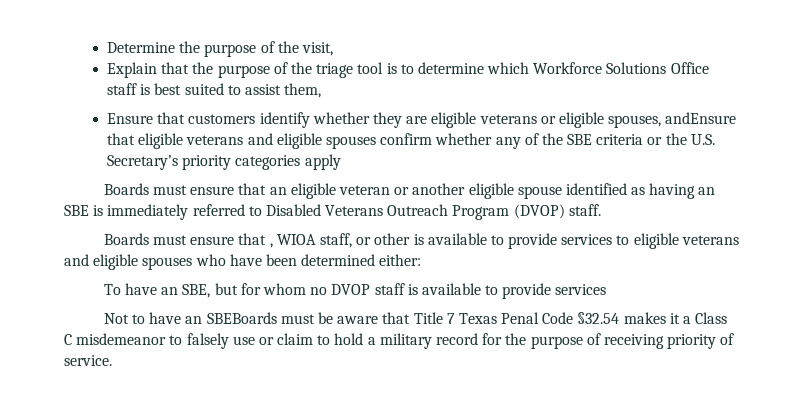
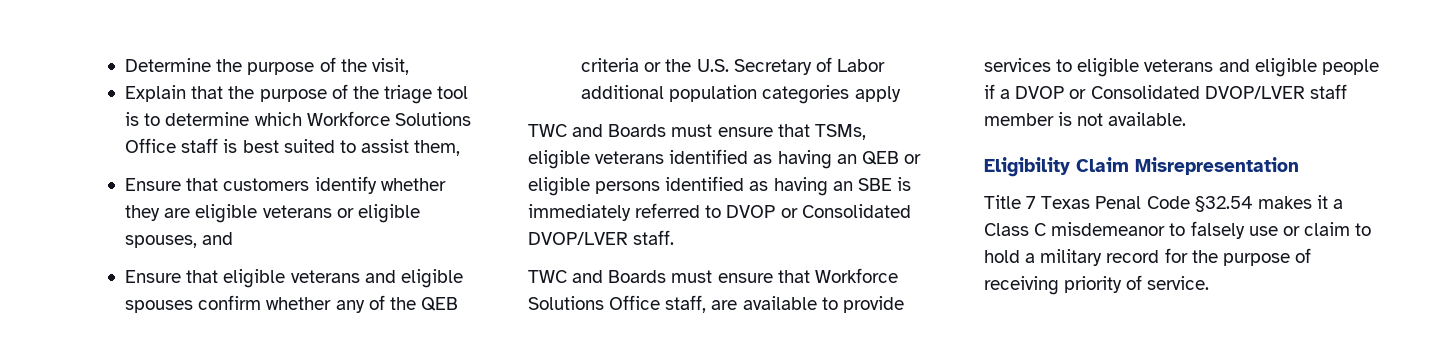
[665,112,737,124] andEnsure -> [202,232,234,245] [125,270,182,283] and // Ensure
[567,134,593,145] SBE -> [420,297,458,311] QEB
[107,155,232,170] Secretary’s priority -> [733,57,885,75] [581,85,758,102] Secretary of Labor additional population
[103,183,562,199] Boards must ensure that an eligible veteran or another eligible spouse -> [528,124,866,140] [528,149,921,169] [528,177,661,196] TWC and Boards must ensure that TSMs, eligible veterans identified as having an QEB or eligible persons
[265,204,565,220] Disabled Veterans Outreach Program (DVOP) -> [726,204,911,218] [528,232,628,245] DVOP or Consolidated DVOP/LVER
[103,233,424,248] Boards must ensure that , WIOA staff, or other is -> [528,268,898,283] [528,295,738,313] TWC and Boards must ensure that Workforce Solutions Office staff, are
[142,254,422,270] [103,283,607,299] [103,312,411,324] spouses who have been determined either: // To have an SBE, but for whom no DVOP staff is available to provide services // Not to have an SBEBoards must be aware that -> [1321,59,1379,75] [984,84,1347,99] [984,112,1187,126] [984,157,1299,177] people if a DVOP or Consolidated DVOP/LVER staff member is not available. // Eligibility Claim Misrepresentation //

